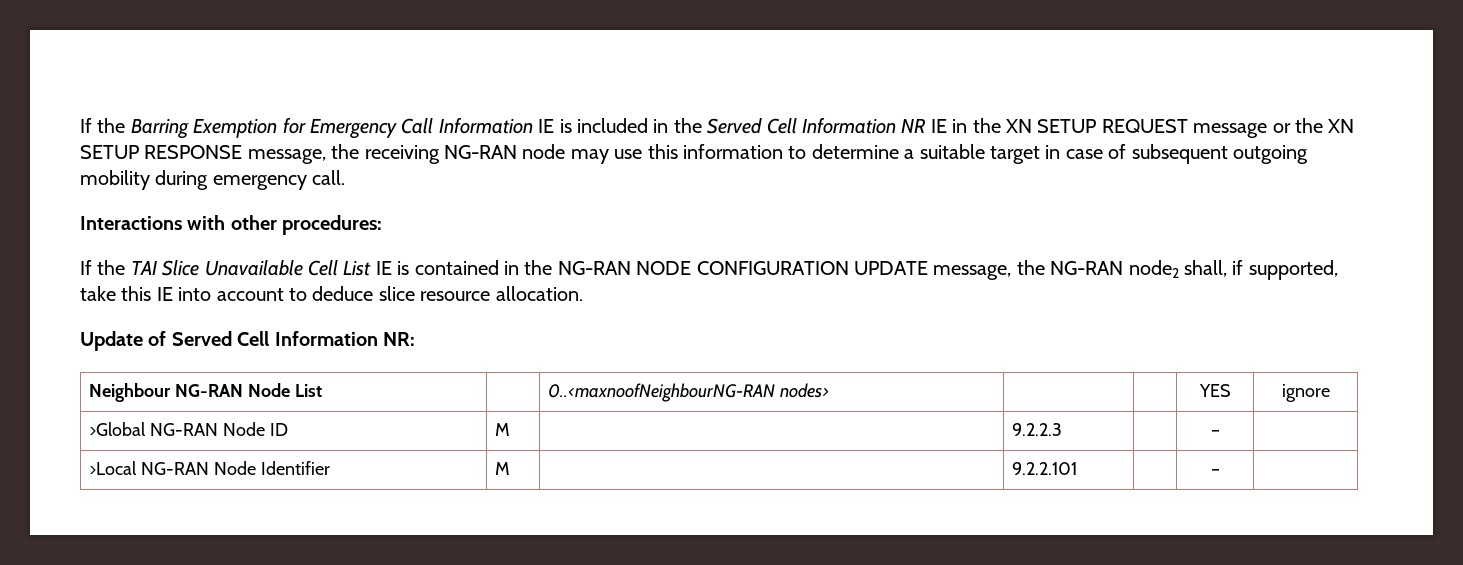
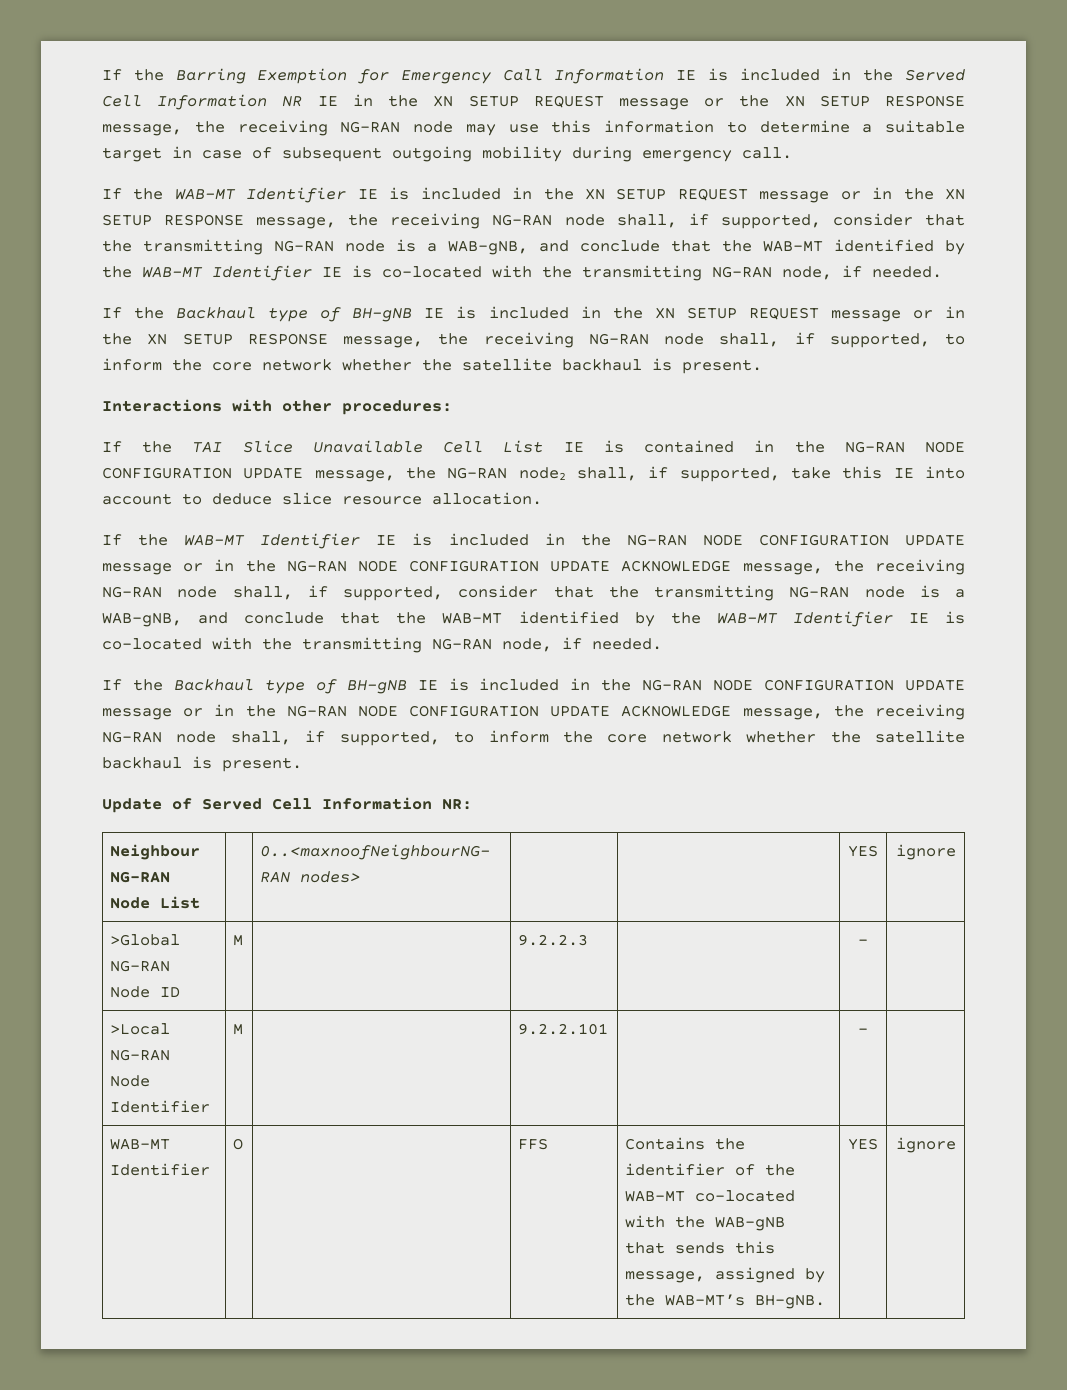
(346, 177) none -> [102,187,965,203] [102,213,965,229] [102,239,965,255] [102,265,942,281] [102,306,965,322] [102,332,965,348] [102,358,762,374] // If the WAB-MT Identifier IE is included in the XN SETUP REQUEST message or in the XN SETUP RESPONSE message, the receiving NG-RAN node shall, if supported, consider that the transmitting NG-RAN node is a WAB-gNB, and conclude that the WAB-MT identified by the WAB-MT Identifier IE is co-located with the transmitting NG-RAN node, if needed. // If the Backhaul type of BH-gNB IE is included in the XN SETUP REQUEST message or in the XN SETUP RESPONSE message, the receiving NG-RAN node shall, if supported, to inform the core network whether the satellite backhaul is present.
(583, 293) none -> [102,533,965,549] [102,559,965,575] [102,585,965,601] [102,611,966,627] [102,637,662,653] [102,678,966,694] [102,704,965,720] [102,730,965,746] [102,756,302,772] // If the WAB-MT Identifier IE is included in the NG-RAN NODE CONFIGURATION UPDATE message or in the NG-RAN NODE CONFIGURATION UPDATE ACKNOWLEDGE message, the receiving NG-RAN node shall, if supported, consider that the transmitting NG-RAN node is a WAB-gNB, and conclude that the WAB-MT identified by the WAB-MT Identifier IE is co-located with the transmitting NG-RAN node, if needed. // If the Backhaul type of BH-gNB IE is included in the NG-RAN NODE CONFIGURATION UPDATE message or in the NG-RAN NODE CONFIGURATION UPDATE ACKNOWLEDGE message, the receiving NG-RAN node shall, if supported, to inform the core network whether the satellite backhaul is present.
(1220, 472) none -> [110,1138,171,1150] [110,1163,211,1176] [233,1138,244,1150] [518,1138,549,1150] [625,1137,746,1150] [625,1163,796,1176] [625,1190,796,1202] [625,1215,786,1231] [625,1241,776,1254] [625,1267,826,1283] [625,1294,826,1309] [848,1138,878,1150] [895,1137,956,1153] // WAB-MT Identifier | O | | FFS | Contains the identifier of the WAB-MT co-located with the WAB-gNB that sends this message, assigned by the WAB-MT’s BH-gNB. | YES | ignore

